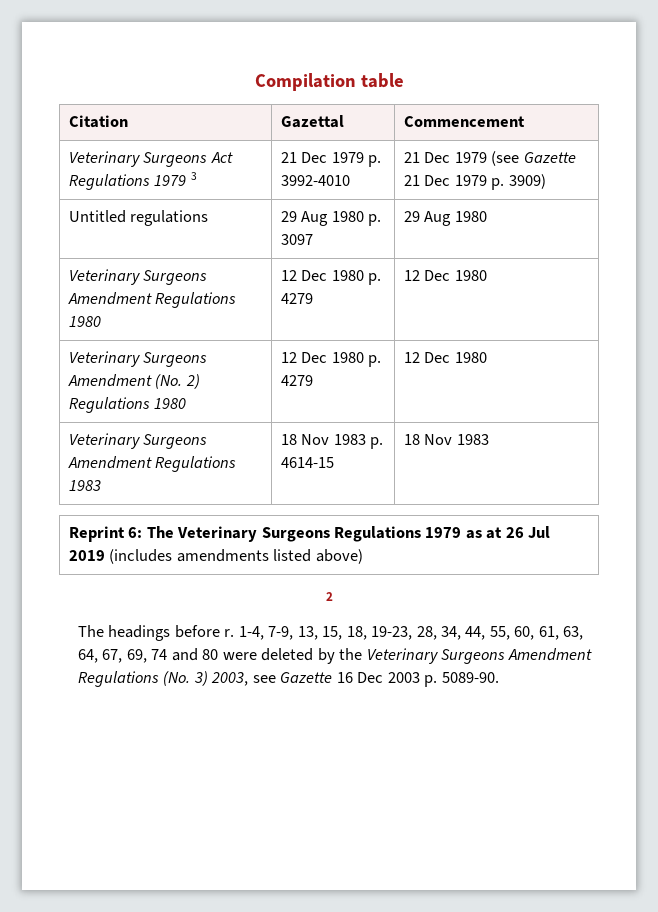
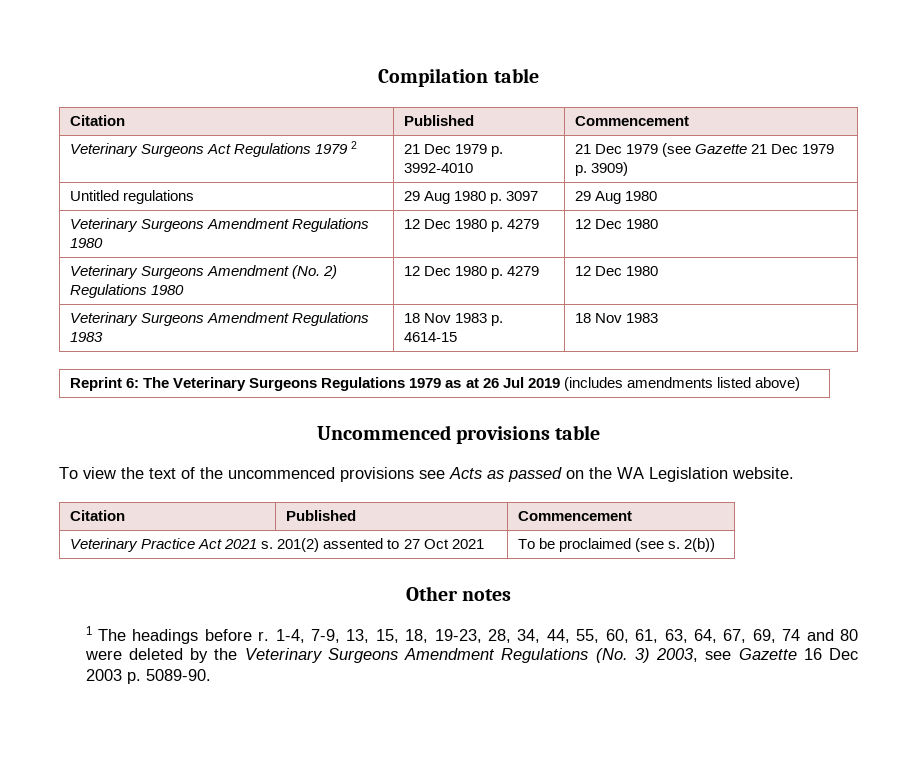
[280,115,344,128] Gazettal -> [404,115,475,126] Published
[190,172,197,180] 3 -> [351,141,358,149] 2
[325,592,333,601] 2 // -> [316,425,601,444] [59,467,794,482] [70,510,126,521] [286,510,357,521] [518,511,633,521] [70,538,484,552] [518,538,716,552] [405,586,512,601] [85,626,92,635] Uncommenced provisions table // To view the text of the uncommenced provisions see Acts as passed on the WA Legislation website. // Citation | Published | Commencement // Veterinary Practice Act 2021 s. 201(2) assented to 27 Oct 2021 | To be proclaimed (see s. 2(b)) // Other notes // 1

